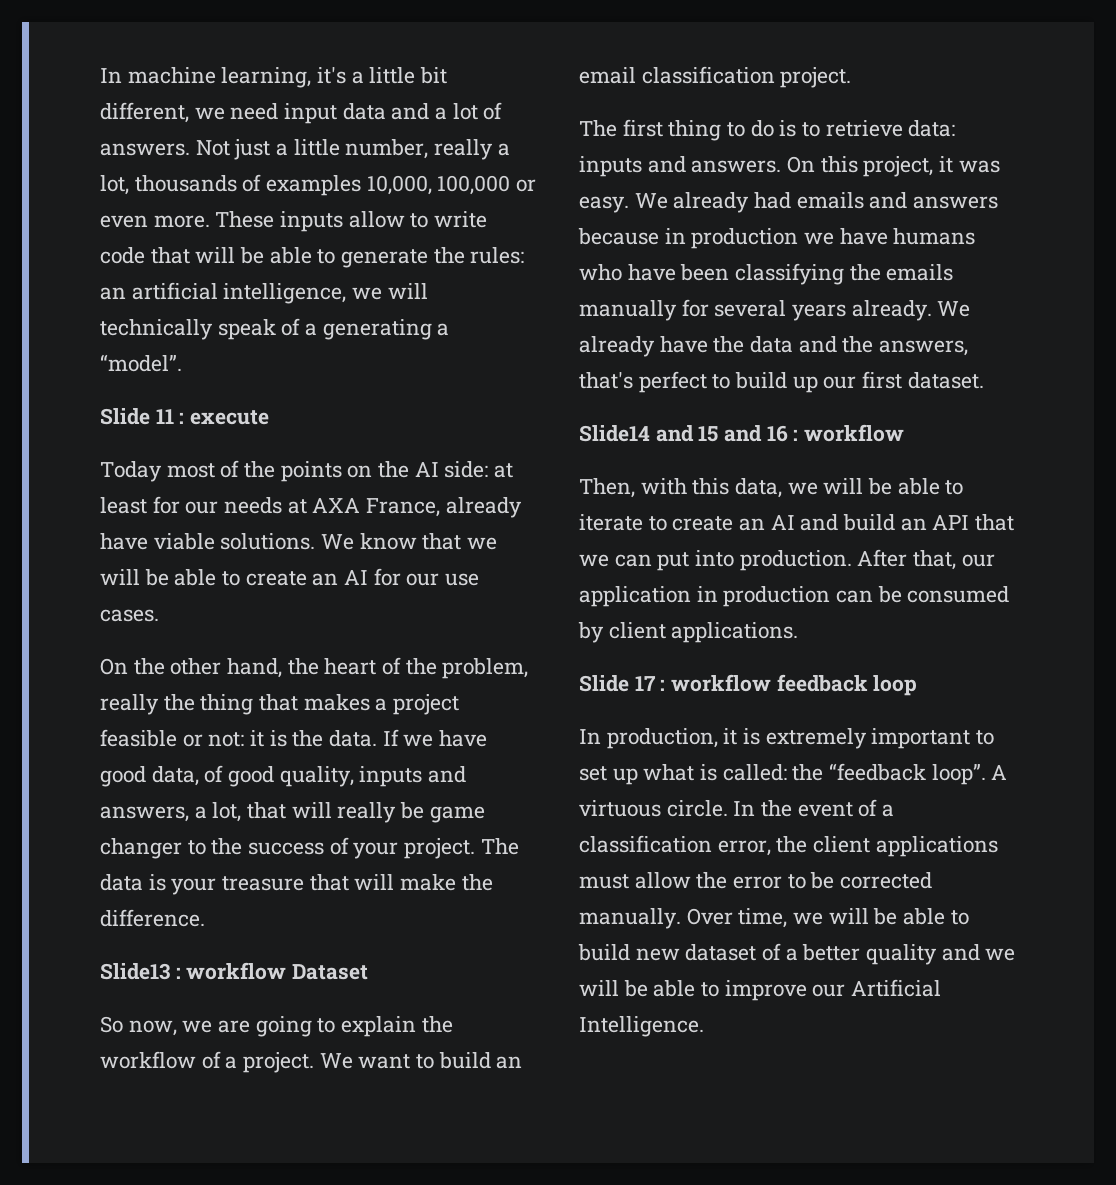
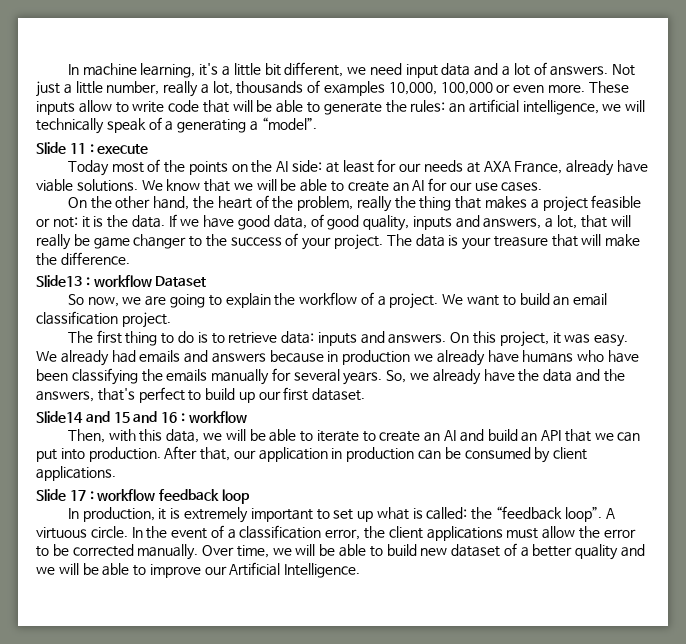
(835, 238) none -> [436,350,485,366] already
[792,300,971,321] years already. We -> [343,370,430,385] years. So, we

